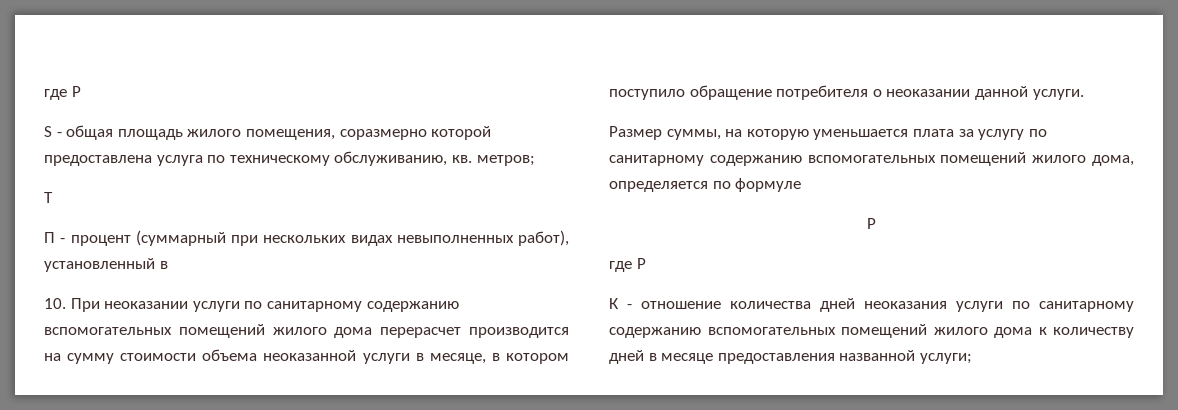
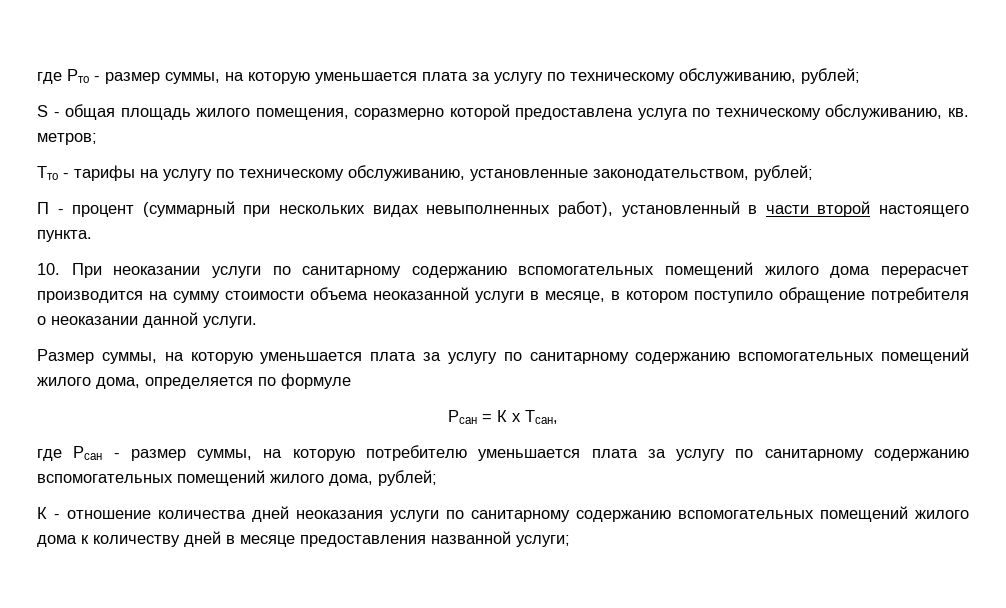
[44,86,81,100] где Р -> [37,68,860,84] где Рто - размер суммы, на которую уменьшается плата за услугу по техническому обслуживанию, рублей;
[44,192,53,203] Т -> [37,165,813,181] Тто - тарифы на услугу по техническому обслуживанию, установленные законодательством, рублей;
(168, 265) none -> [765,201,970,217] [37,230,92,242] части второй настоящего пункта.
[867,218,876,229] [609,258,646,272] Р // где Р -> [448,410,558,424] [37,445,970,461] [37,470,437,486] Рсан = К х Тсан, // где Рсан - размер суммы, на которую потребителю уменьшается плата за услугу по санитарному содержанию вспомогательных помещений жилого дома, рублей;

